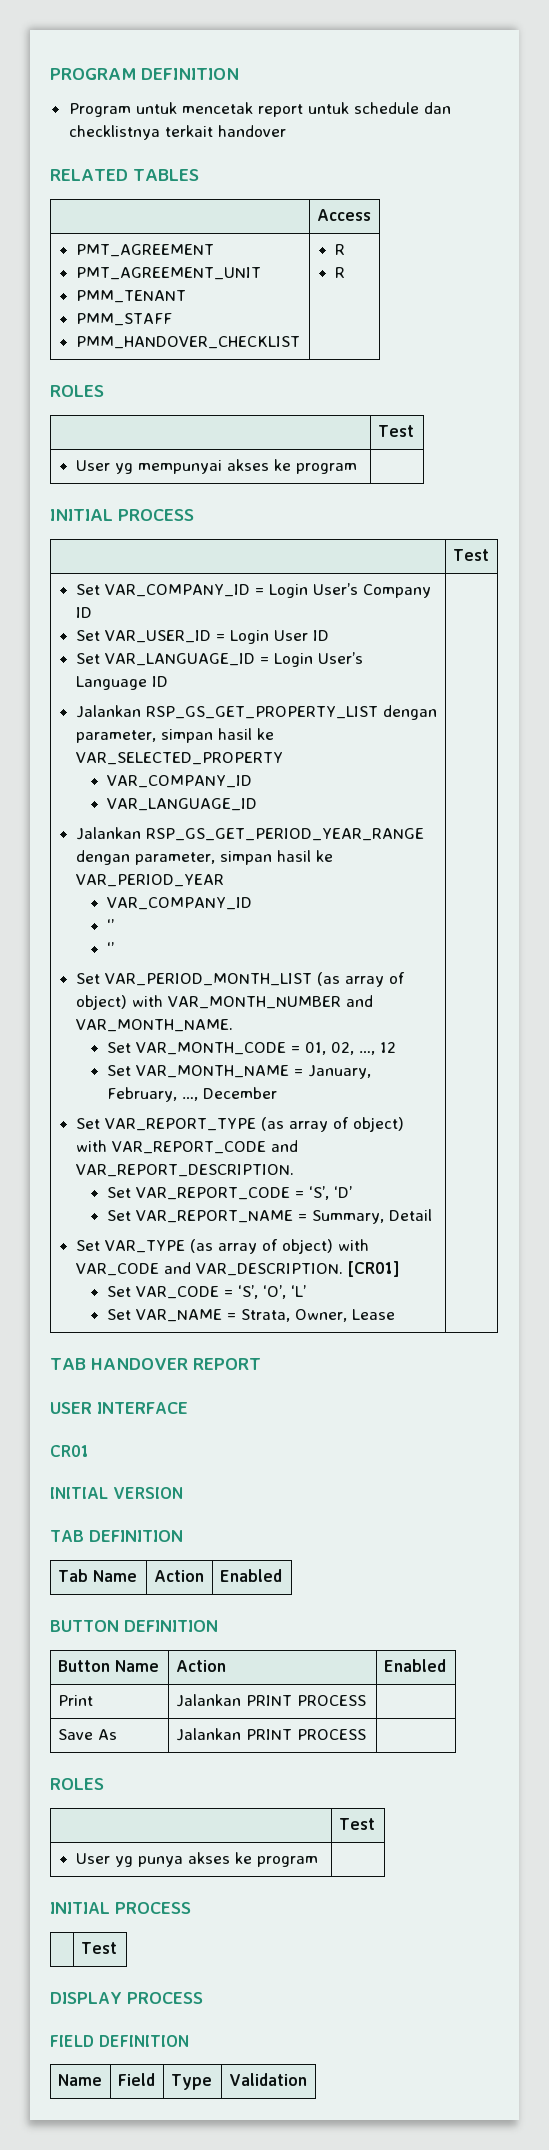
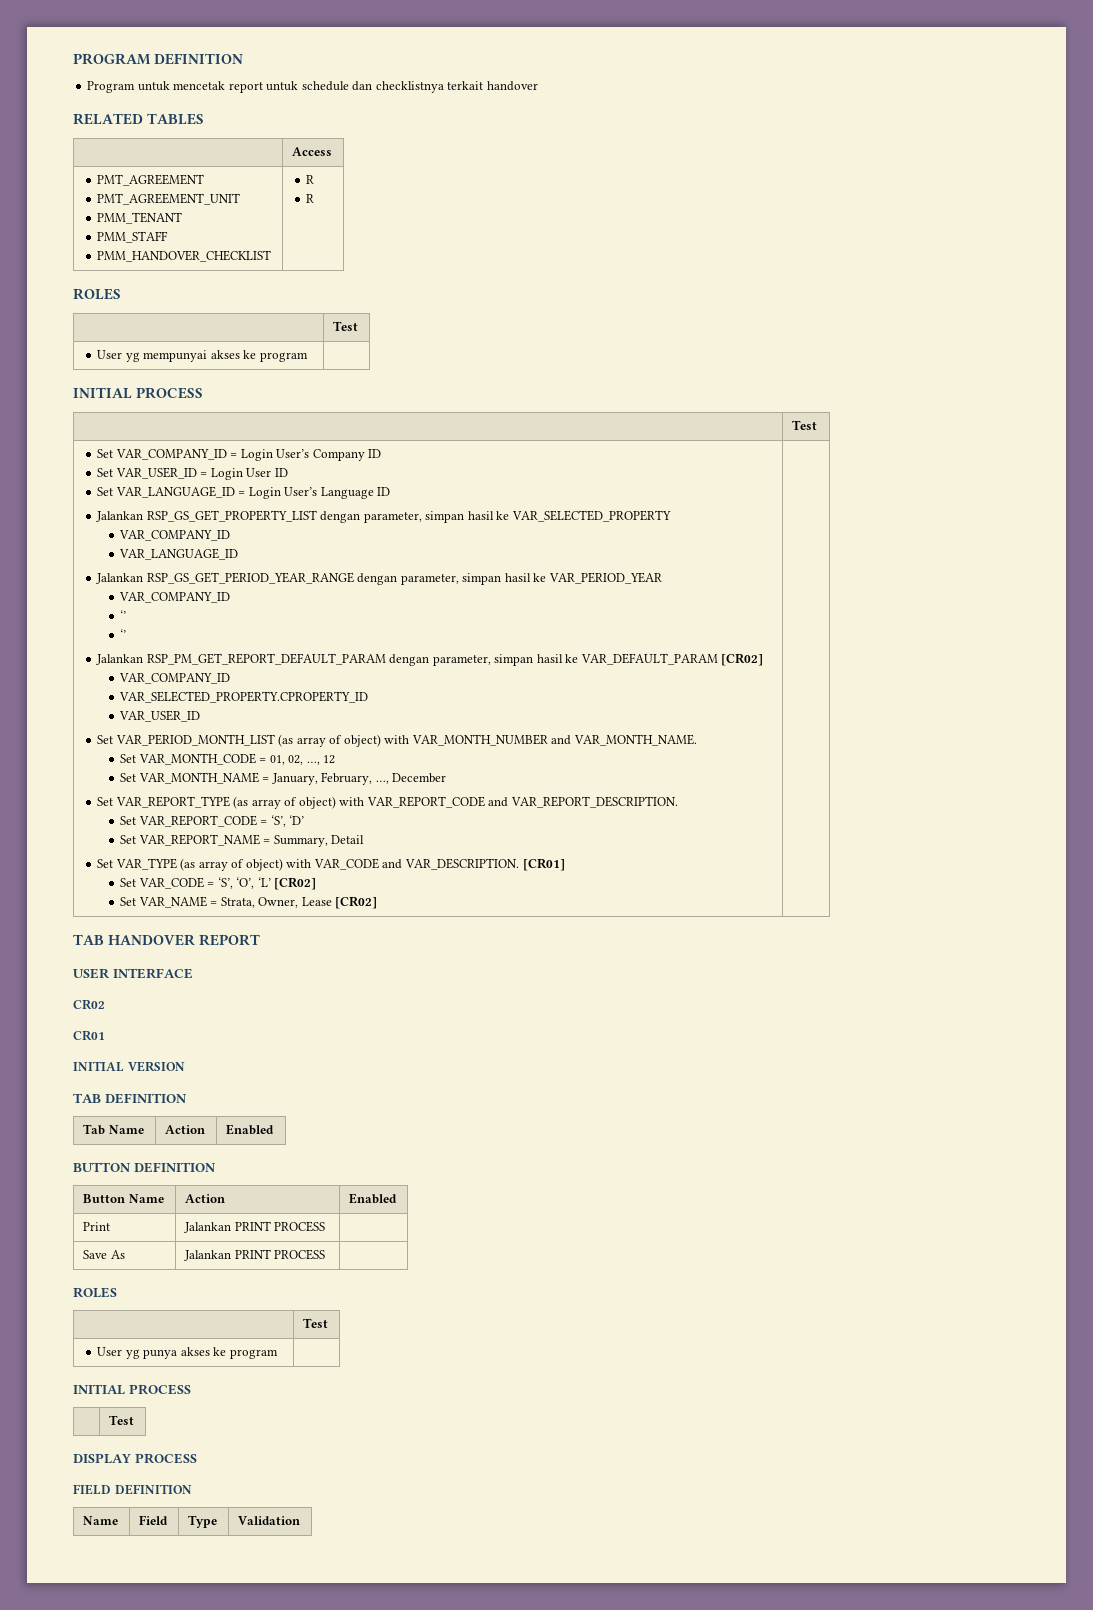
(114, 948) none -> [96,653,764,666] [119,673,231,684] [119,691,369,703] [119,710,201,722] // Jalankan RSP_PM_GET_REPORT_DEFAULT_PARAM dengan parameter, simpan hasil ke VAR_DEFAULT_PARAM [CR02] // VAR_COMPANY_ID // VAR_SELECTED_PROPERTY.CPROPERTY_ID // VAR_USER_ID
(306, 1291) none -> [274,877,317,890] [CR02]
(395, 1314) none -> [335,896,378,909] [CR02]
(188, 1408) none -> [73,999,105,1010] // CR02

